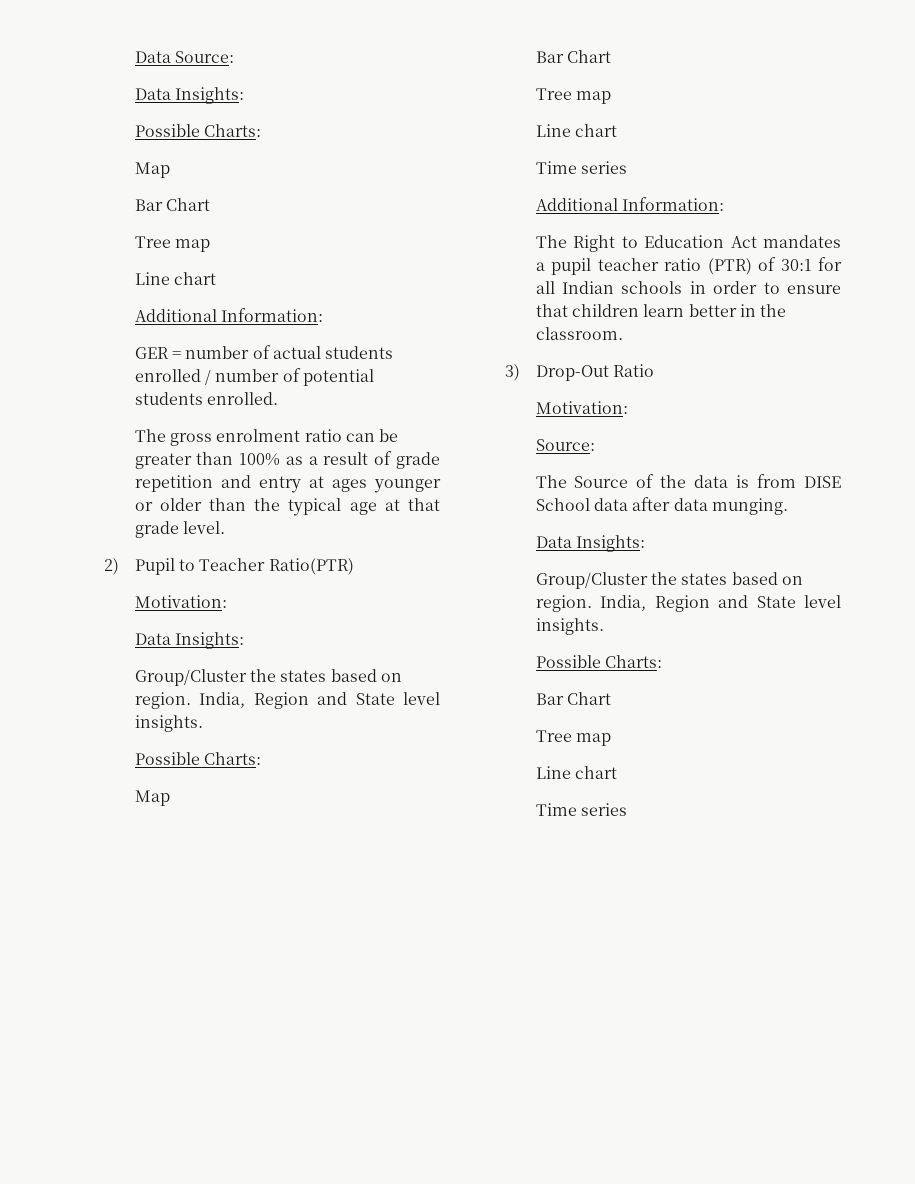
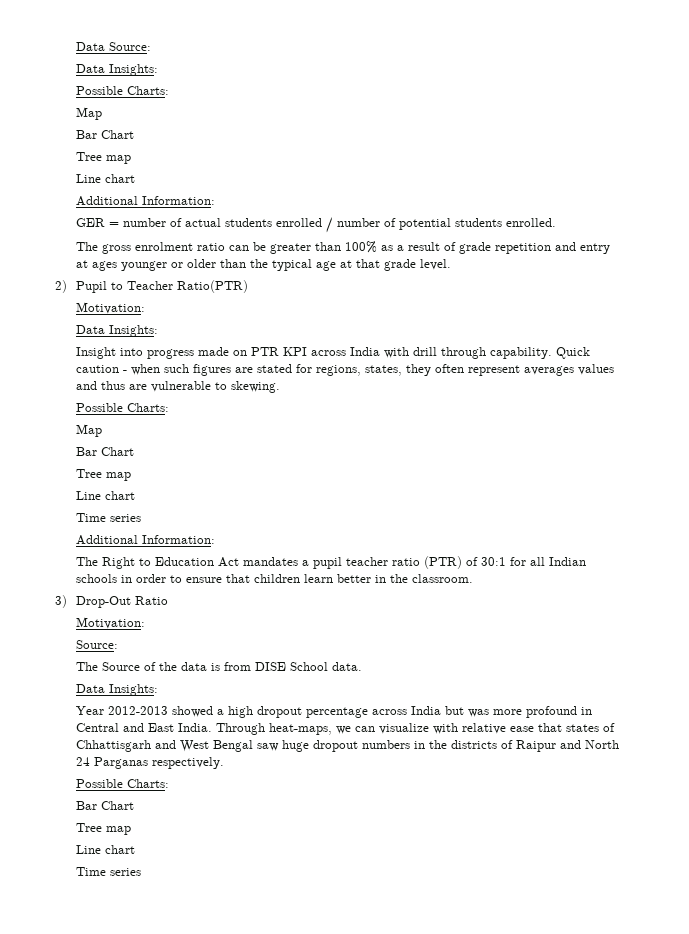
[134,669,402,686] [134,692,440,709] [134,715,203,732] Group/Cluster the states based on region. India, Region and State level insights. -> [75,347,590,359] [75,364,614,376] [75,381,280,393] Insight into progress made on PTR KPI across India with drill through capability. Quick caution - when such figures are stated for regions, states, they often represent averages values and thus are vulnerable to skewing.
[593,497,788,515] [535,535,645,552] [535,572,803,589] [535,595,841,612] [535,618,604,635] data after data munging. // Data Insights: // Group/Cluster the states based on region. India, Region and State level insights. -> [331,662,362,671] [75,684,158,696] [75,706,592,718] [75,723,615,735] [75,740,619,752] [75,757,224,769] data. // Data Insights: // Year 2012-2013 showed a high dropout percentage across India but was more profound in Central and East India. Through heat-maps, we can visualize with relative ease that states of Chhattisgarh and West Bengal saw huge dropout numbers in the districts of Raipur and North 24 Parganas respectively.

